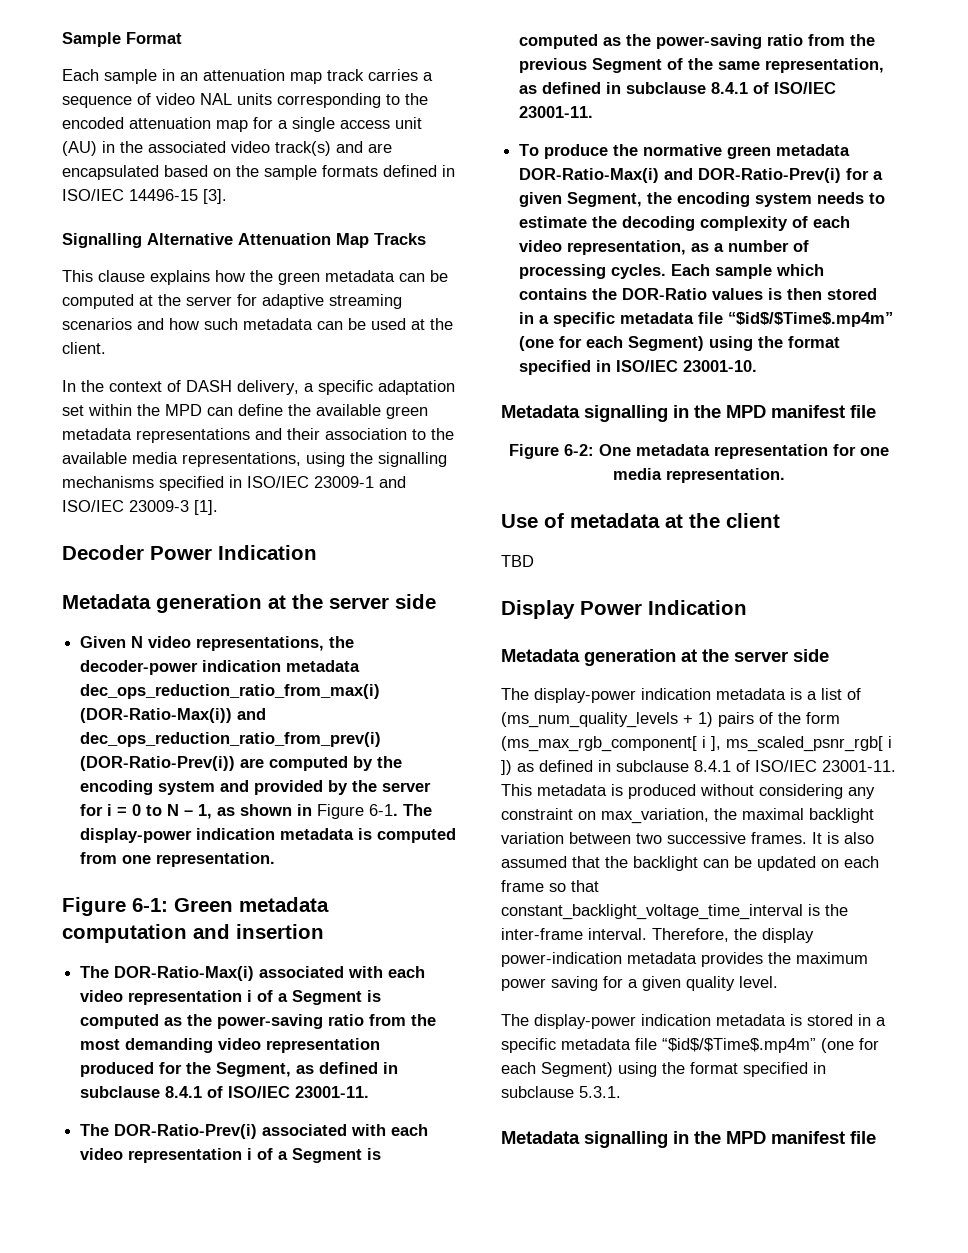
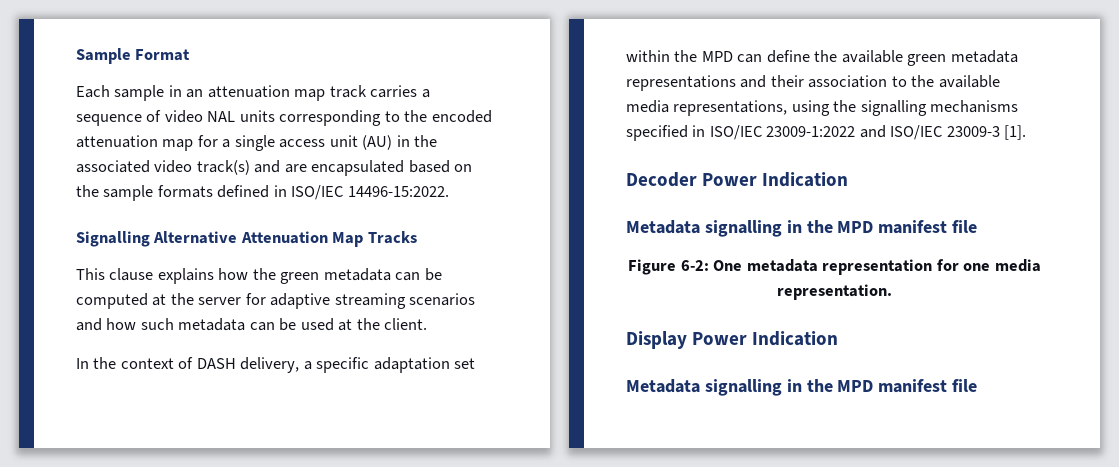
[129,189,227,204] 14496-15 [3]. -> [347,186,449,197] 14496-15:2022.
[314,476,374,488] 23009‑1 -> [766,126,856,137] 23009‑1:2022
[62,594,436,613] [80,636,355,651] [80,660,361,675] [80,684,381,699] [80,708,267,723] [80,732,382,747] [80,756,403,771] [80,780,432,795] [80,804,433,819] [80,828,457,843] [80,852,276,867] [62,897,329,916] [62,924,324,943] [80,966,426,981] [80,990,382,1005] [80,1014,437,1029] [80,1038,381,1053] [80,1062,399,1077] [80,1086,370,1098] [80,1124,429,1139] [80,1148,382,1163] [519,34,876,49] [519,58,885,73] [519,82,837,94] [519,106,594,118] [519,144,851,159] [519,168,884,183] [519,192,886,207] [519,216,851,231] [519,240,810,255] [519,264,825,279] [519,288,878,300] [519,312,894,327] [519,336,841,351] [519,360,758,375] // Metadata generation at the server side // Given N video representations, the decoder-power indication metadata dec_ops_reduction_ratio_from_max(i) (DOR-Ratio-Max(i)) and dec_ops_reduction_ratio_from_prev(i) (DOR-Ratio-Prev(i)) are computed by the encoding system and provided by the server for i = 0 to N – 1, as shown in Figure 6-1. The display-power indication metadata is computed from one representation. // Figure 6-1: Green metadata computation and insertion // The DOR-Ratio-Max(i) associated with each video representation i of a Segment is computed as the power-saving ratio from the most demanding video representation produced for the Segment, as defined in subclause 8.4.1 of ISO/IEC 23001-11. // The DOR-Ratio-Prev(i) associated with each video representation i of a Segment is computed as the power-saving ratio from the previous Segment of the same representation, as defined in subclause 8.4.1 of ISO/IEC 23001-11. // To produce the normative green metadata DOR-Ratio-Max(i) and DOR-Ratio-Prev(i) for a given Segment, the encoding system needs to estimate the decoding complexity of each video representation, as a number of processing cycles. Each sample which contains the DOR-Ratio values is then stored in a specific metadata file “$id$/$Time$.mp4m” (one for each Segment) using the format specified in ISO/IEC 23001-10. -> (849, 179) none
[501,513,780,528] [501,555,534,567] [501,600,747,619] [501,649,829,666] [501,688,861,703] [501,712,840,728] [501,736,892,752] [501,760,896,775] [501,784,875,799] [501,808,874,824] [501,832,874,844] [501,856,879,871] [501,880,599,892] [501,904,848,920] [501,928,814,943] [501,952,868,967] [501,976,778,991] [501,1014,886,1029] [501,1038,879,1053] [501,1062,826,1077] [501,1086,621,1098] Use of metadata at the client // TBD // Display Power Indication // Metadata generation at the server side // The display-power indication metadata is a list of (ms_num_quality_levels + 1) pairs of the form (ms_max_rgb_component[ i ], ms_scaled_psnr_rgb[ i ]) as defined in subclause 8.4.1 of ISO/IEC 23001-11. This metadata is produced without considering any constraint on max_variation, the maximal backlight variation between two successive frames. It is also assumed that the backlight can be updated on each frame so that constant_backlight_voltage_time_interval is the inter-frame interval. Therefore, the display power-indication metadata provides the maximum power saving for a given quality level. // The display-power indication metadata is stored in a specific metadata file “$id$/$Time$.mp4m” (one for each Segment) using the format specified in subclause 5.3.1. -> [626,331,839,349] Display Power Indication

